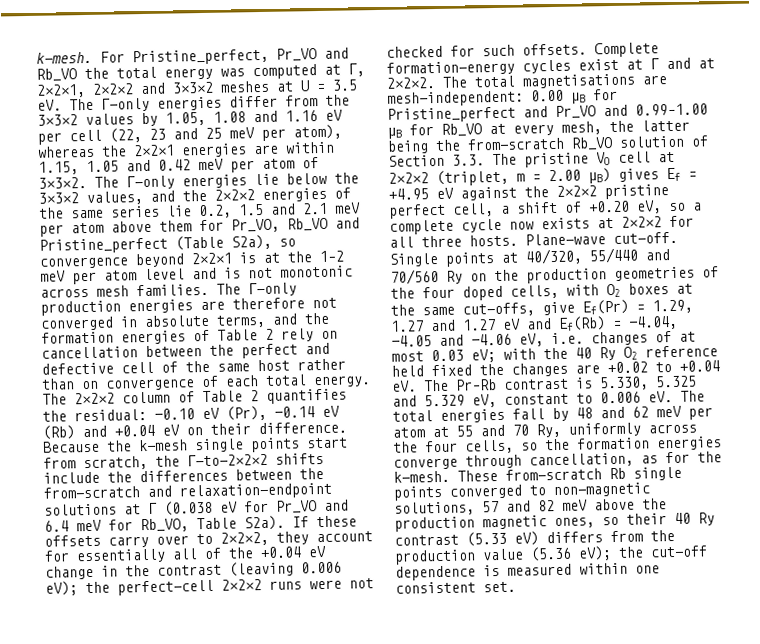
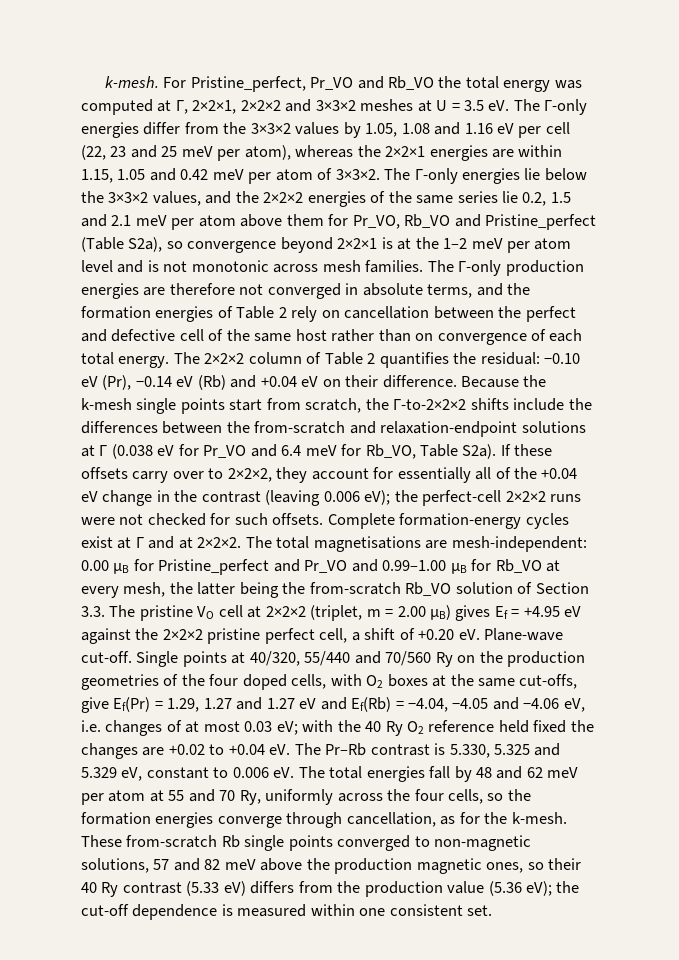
[636,200,702,214] [389,215,694,235] [389,234,518,248] eV, so a complete cycle now exists at 2×2×2 for all three hosts. -> [458,629,480,640] eV.

